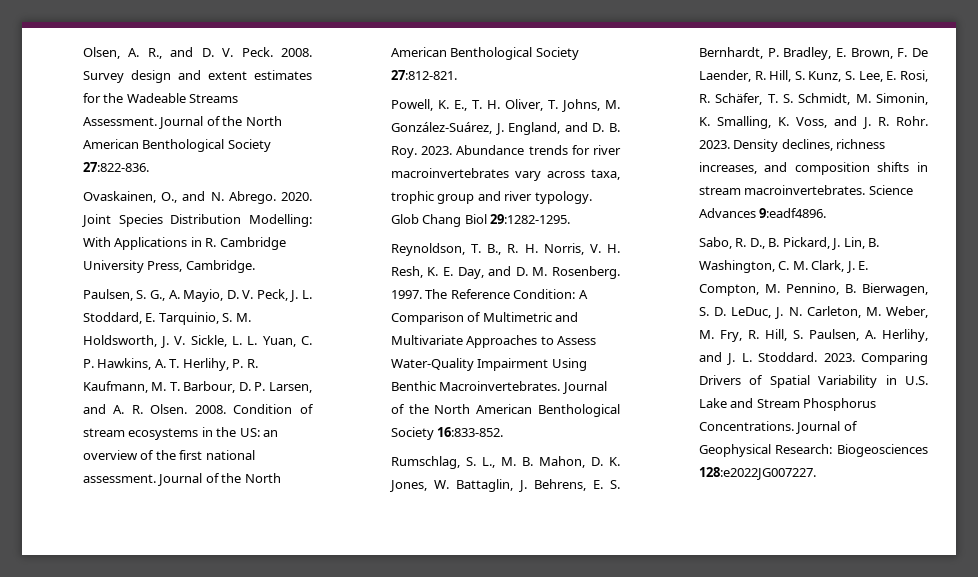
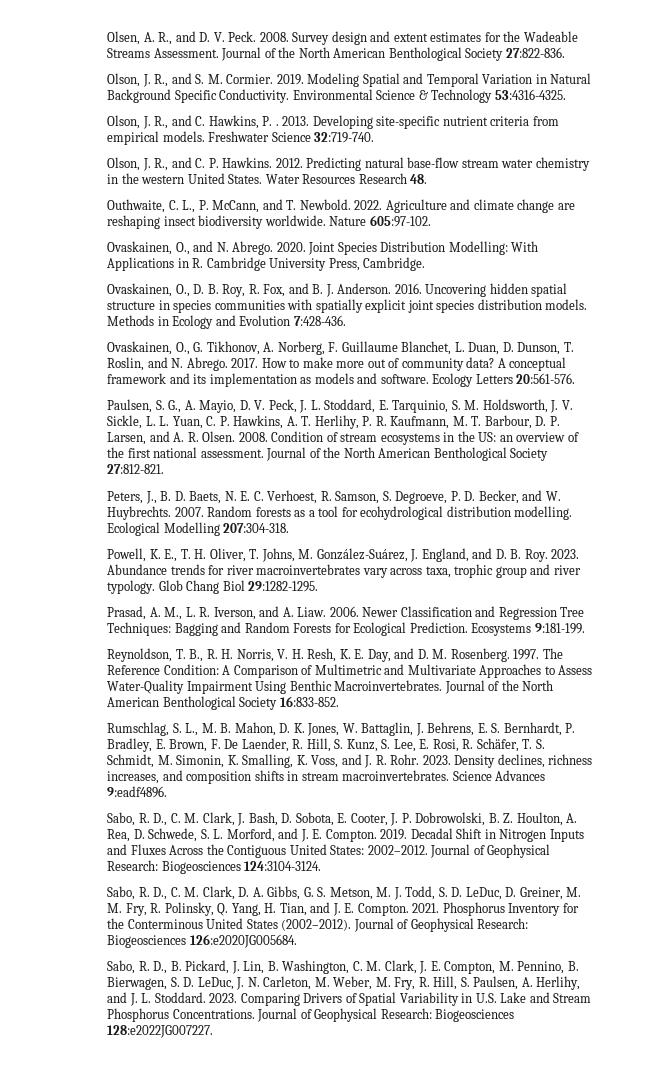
(149, 167) none -> [107,73,592,87] [107,89,566,103] [107,115,559,129] [107,131,375,145] [107,157,590,171] [107,173,428,184] [107,199,575,213] [107,215,431,229] // Olson, J. R., and S. M. Cormier. 2019. Modeling Spatial and Temporal Variation in Natural Background Specific Conductivity. Environmental Science & Technology 53:4316-4325. // Olson, J. R., and C. Hawkins, P. . 2013. Developing site-specific nutrient criteria from empirical models. Freshwater Science 32:719-740. // Olson, J. R., and C. P. Hawkins. 2012. Predicting natural base-flow stream water chemistry in the western United States. Water Resources Research 48. // Outhwaite, C. L., P. McCann, and T. Newbold. 2022. Agriculture and climate change are reshaping insect biodiversity worldwide. Nature 605:97-102.
(255, 266) none -> [107,283,568,297] [107,299,588,313] [107,315,346,329] [107,341,574,355] [107,357,567,371] [107,373,576,387] // Ovaskainen, O., D. B. Roy, R. Fox, and B. J. Anderson. 2016. Uncovering hidden spatial structure in species communities with spatially explicit joint species distribution models. Methods in Ecology and Evolution 7:428-436. // Ovaskainen, O., G. Tikhonov, A. Norberg, F. Guillaume Blanchet, L. Duan, D. Dunson, T. Roslin, and N. Abrego. 2017. How to make more out of community data? A conceptual framework and its implementation as models and software. Ecology Letters 20:561-576.
(457, 75) none -> [107,490,561,504] [107,506,573,520] [107,522,290,536] // Peters, J., B. D. Baets, N. E. C. Verhoest, R. Samson, S. Degroeve, P. D. Becker, and W. Huybrechts. 2007. Random forests as a tool for ecohydrological distribution modelling. Ecological Modelling 207:304-318.
(571, 219) none -> [107,606,585,620] [107,622,585,636] // Prasad, A. M., L. R. Iverson, and A. Liaw. 2006. Newer Classification and Regression Tree Techniques: Bagging and Random Forests for Ecological Prediction. Ecosystems 9:181-199.
(827, 213) none -> [107,812,578,826] [107,828,584,842] [107,844,551,858] [107,860,322,874] [107,886,582,900] [107,902,579,916] [107,918,529,932] [107,934,297,948] // Sabo, R. D., C. M. Clark, J. Bash, D. Sobota, E. Cooter, J. P. Dobrowolski, B. Z. Houlton, A. Rea, D. Schwede, S. L. Morford, and J. E. Compton. 2019. Decadal Shift in Nitrogen Inputs and Fluxes Across the Contiguous United States: 2002–2012. Journal of Geophysical Research: Biogeosciences 124:3104-3124. // Sabo, R. D., C. M. Clark, D. A. Gibbs, G. S. Metson, M. J. Todd, S. D. LeDuc, D. Greiner, M. M. Fry, R. Polinsky, Q. Yang, H. Tian, and J. E. Compton. 2021. Phosphorus Inventory for the Conterminous United States (2002–2012). Journal of Geophysical Research: Biogeosciences 126:e2020JG005684.

